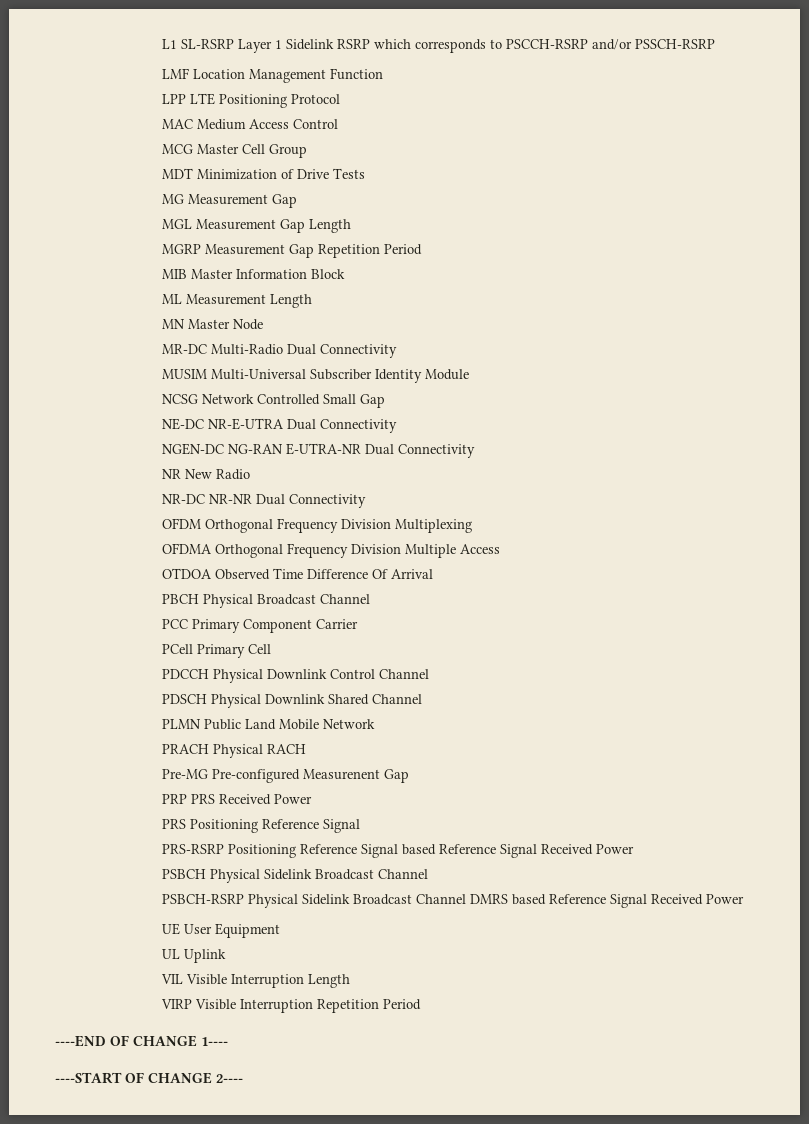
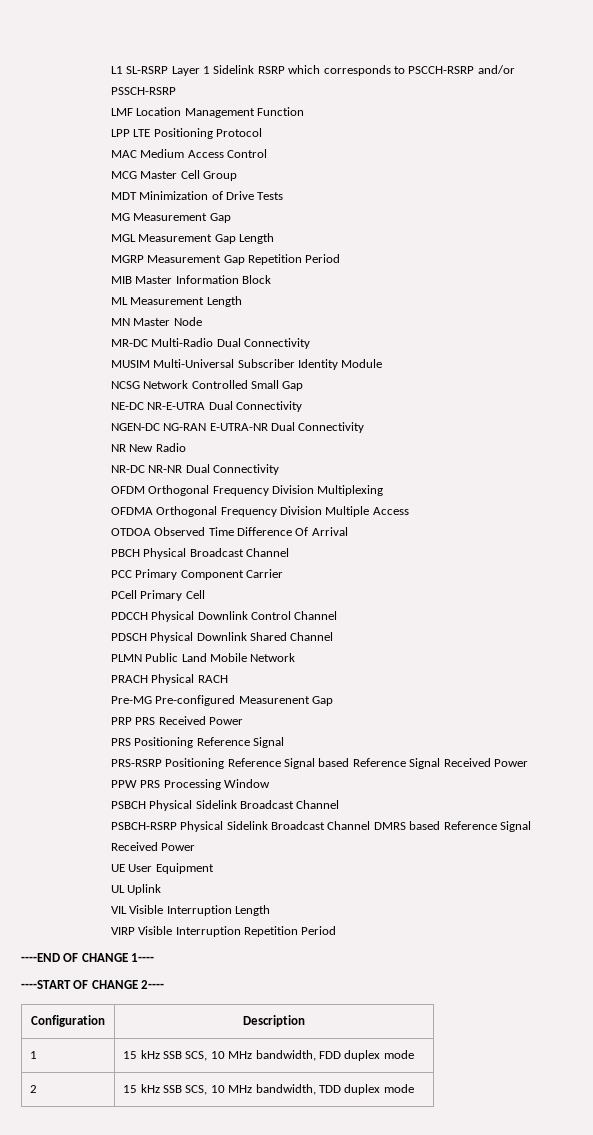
(634, 849) none -> [110,779,270,790] // PPW PRS Processing Window
(243, 1078) none -> [31,1015,105,1027] [243,1015,305,1027] [30,1051,38,1059] [123,1050,414,1061] [30,1085,38,1093] [123,1084,414,1095] // Configuration | Description // 1 | 15 kHz SSB SCS, 10 MHz bandwidth, FDD duplex mode // 2 | 15 kHz SSB SCS, 10 MHz bandwidth, TDD duplex mode

